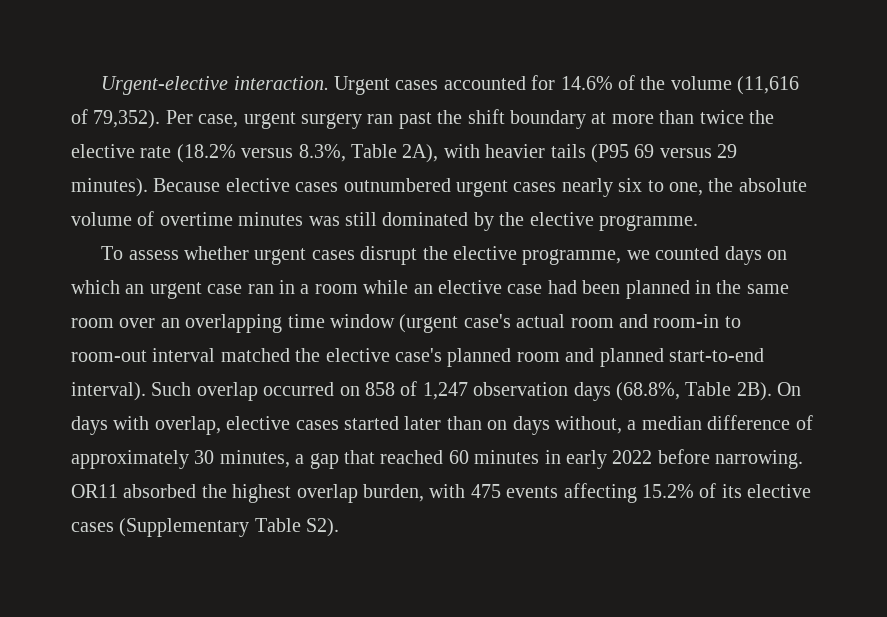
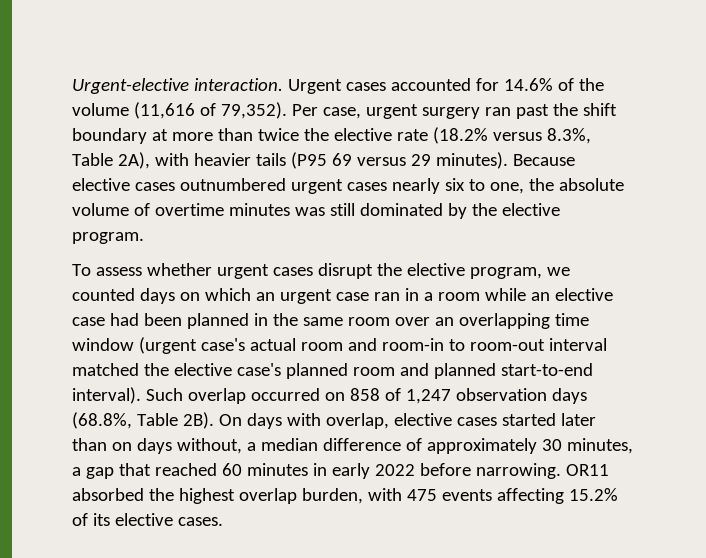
[598,215,698,231] programme. -> [72,232,144,244] program.
[522,249,622,265] programme, -> [469,267,542,279] program,
[71,518,340,537] cases (Supplementary Table S2). -> [177,517,223,526] cases.

